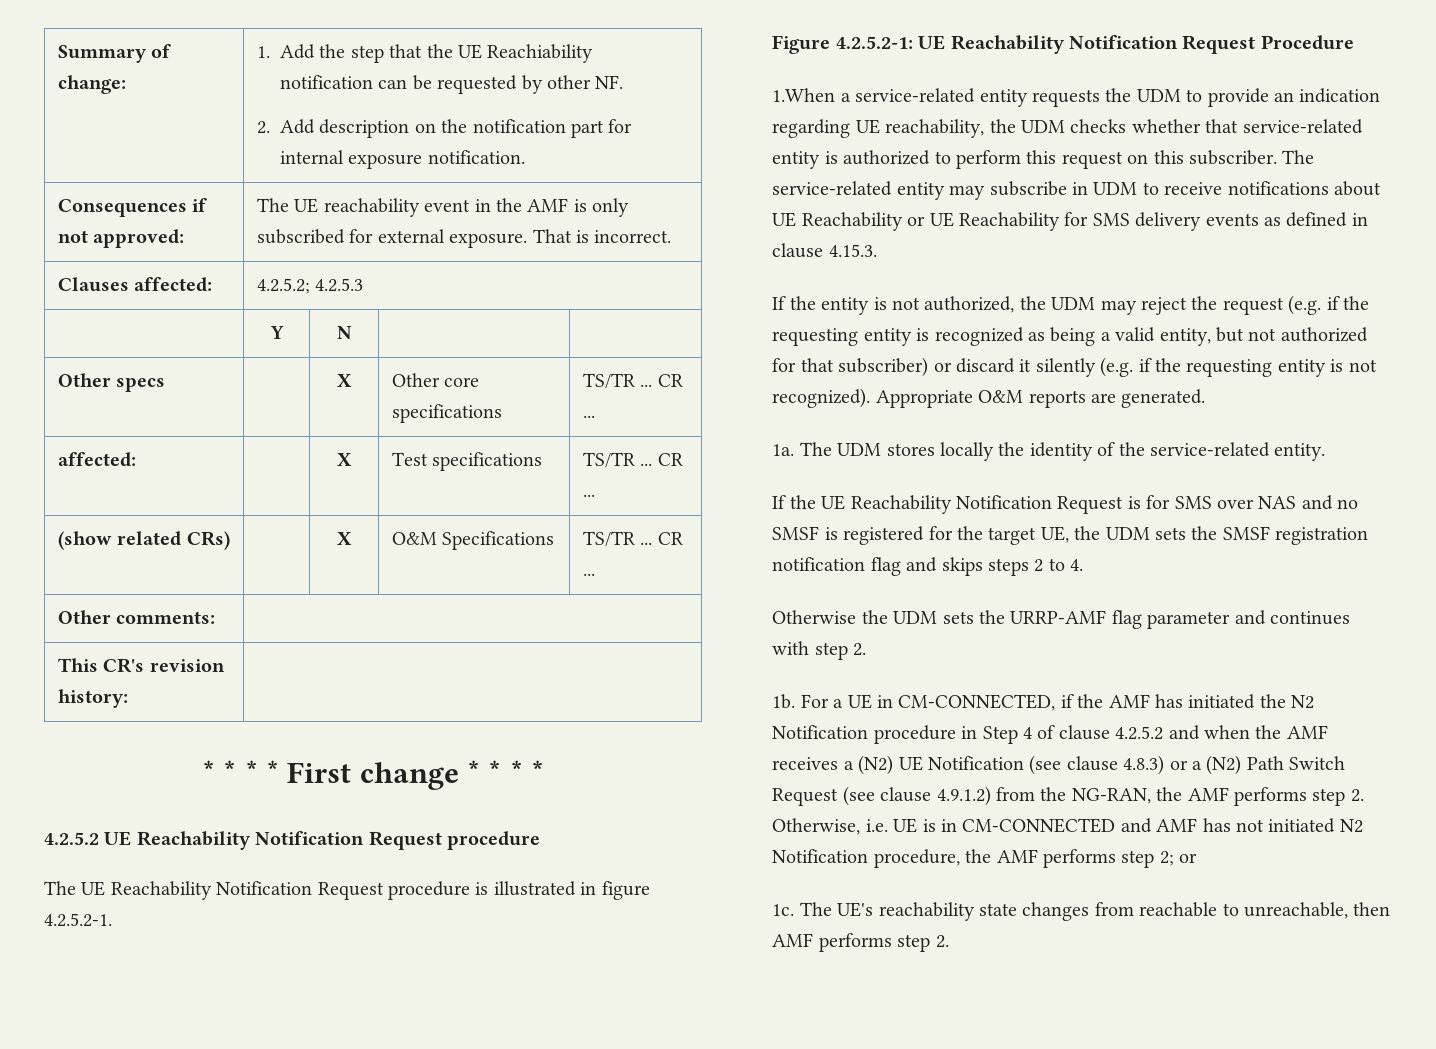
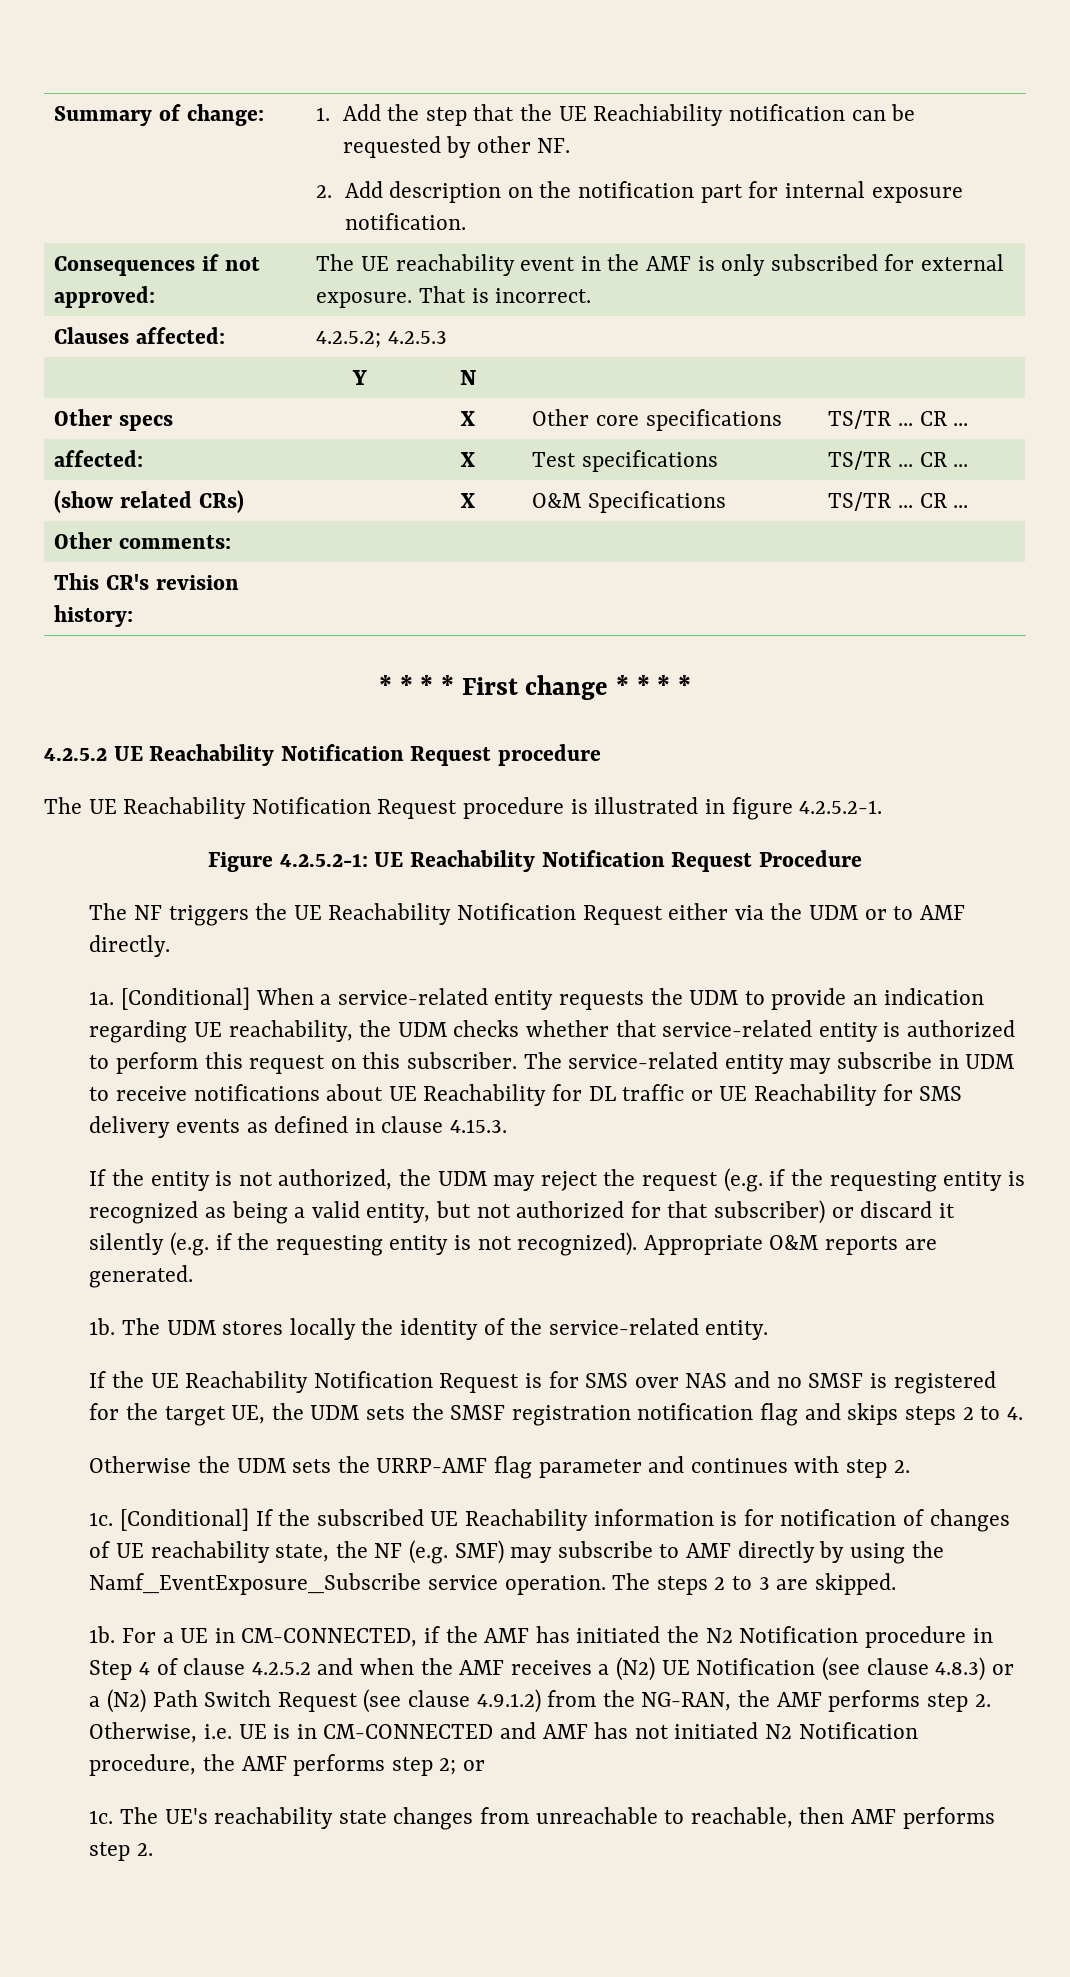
[772,88,836,102] 1.When -> [89,903,965,926] [89,935,171,957] [89,987,314,1010] The NF triggers the UE Reachability Notification Request either via the UDM or to AMF directly. // 1a. [Conditional] When
(903, 221) none -> [551,1084,685,1101] for DL traffic
[772,444,795,456] 1a. -> [89,1318,116,1335] 1b.
(867, 649) none -> [89,1508,1010,1532] [89,1540,944,1564] [89,1573,896,1595] // 1c. [Conditional] If the subscribed UE Reachability information is for notification of changes of UE reachability state, the NF (e.g. SMF) may subscribe to AMF directly by using the Namf_EventExposure_Subscribe service operation. The steps 2 to 3 are skipped.
[1139,902,1349,919] reachable to unreachable, -> [535,1807,793,1828] unreachable to reachable,

